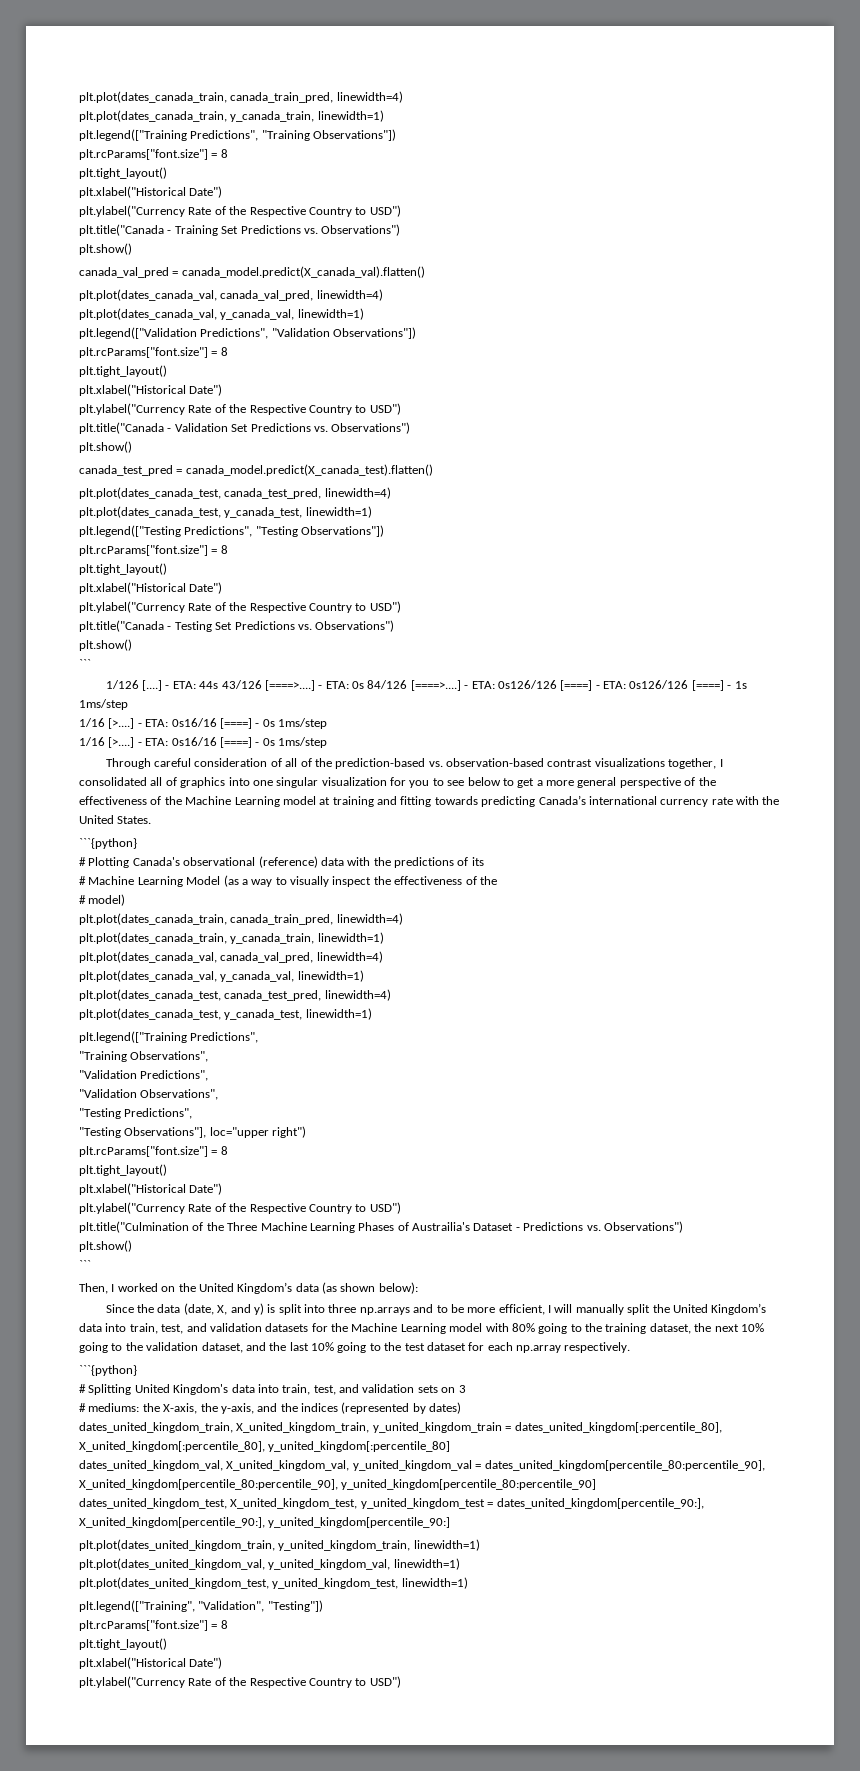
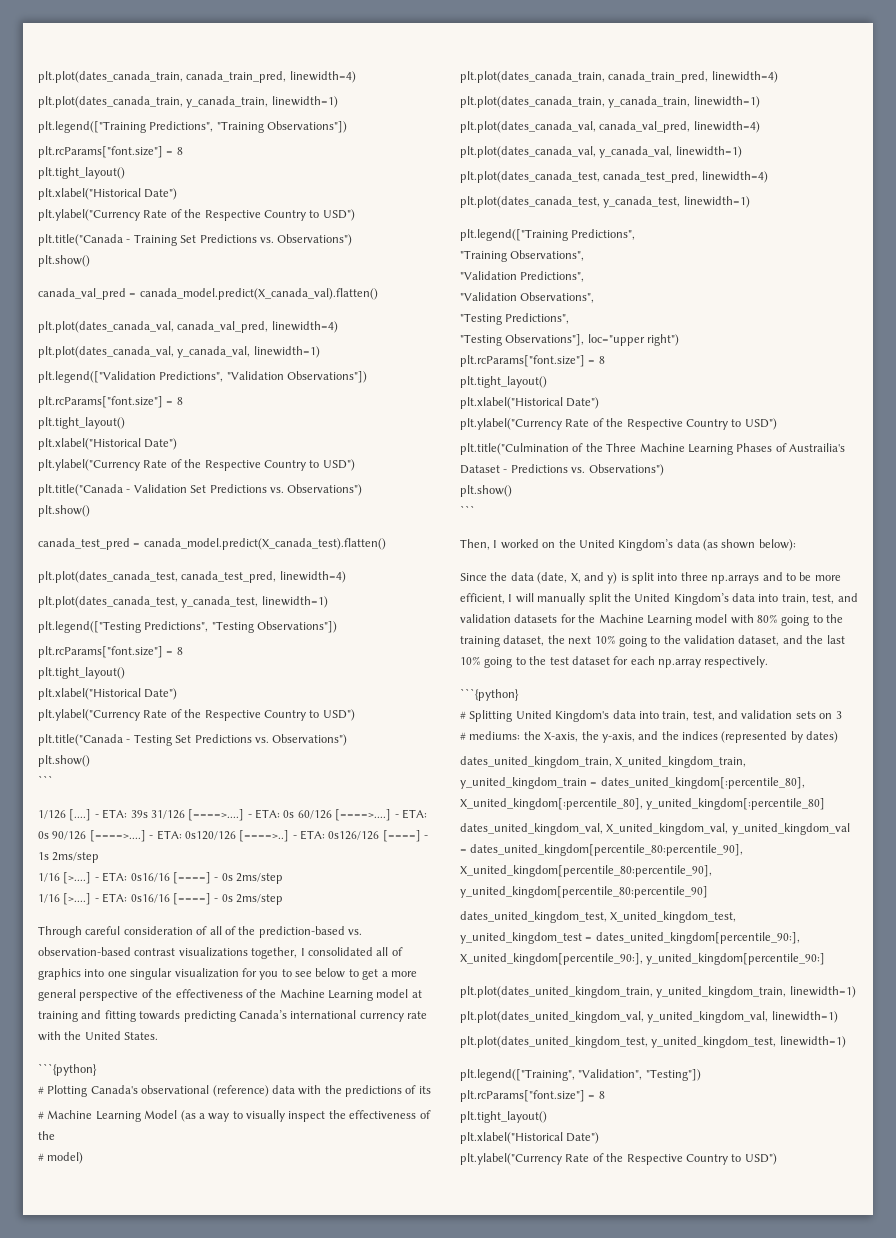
[199,680,593,691] 44s 43/126 [====>....] - ETA: 0s 84/126 [====>....] - ETA: 0s126/126 [====] -> [130,809,427,821] [38,830,290,842] 39s 31/126 [====>....] - ETA: 0s 60/126 [====>....] - ETA: 0s 90/126 [====>....] - ETA: 0s120/126 [====>..]
[79,699,128,710] [79,718,327,729] [79,737,327,748] 1ms/step // 1/16 [>....] - ETA: 0s16/16 [====] - 0s 1ms/step // 1/16 [>....] - ETA: 0s16/16 [====] - 0s 1ms/step -> [52,852,100,863] [38,872,283,884] [38,893,283,905] 2ms/step // 1/16 [>....] - ETA: 0s16/16 [====] - 0s 2ms/step // 1/16 [>....] - ETA: 0s16/16 [====] - 0s 2ms/step

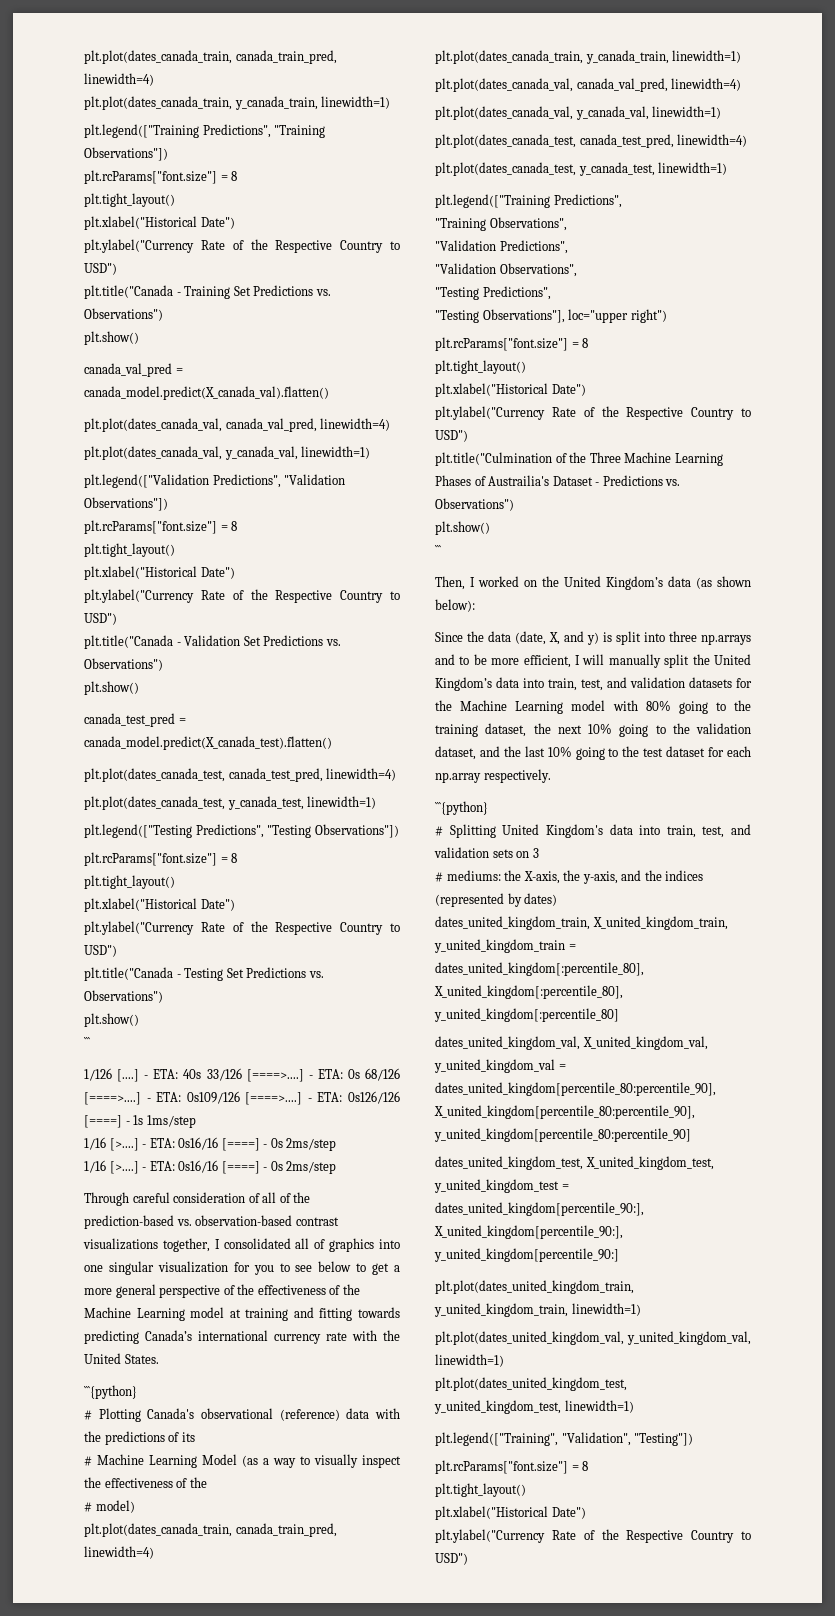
[130,809,427,821] [38,830,325,842] 39s 31/126 [====>....] - ETA: 0s 60/126 [====>....] - ETA: 0s 90/126 [====>....] - ETA: 0s120/126 [====>..] - ETA: -> [183,1068,400,1082] [84,1091,343,1105] 40s 33/126 [====>....] - ETA: 0s 68/126 [====>....] - ETA: 0s109/126 [====>....] - ETA:
[52,852,100,863] 2ms/step -> [146,1115,196,1128] 1ms/step

